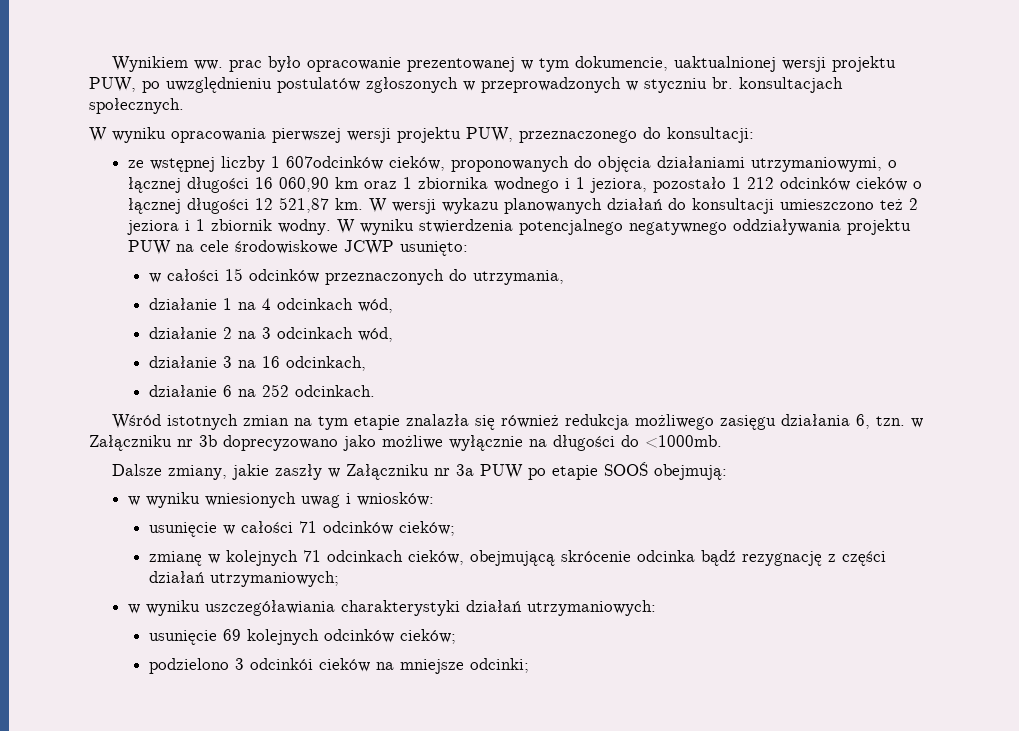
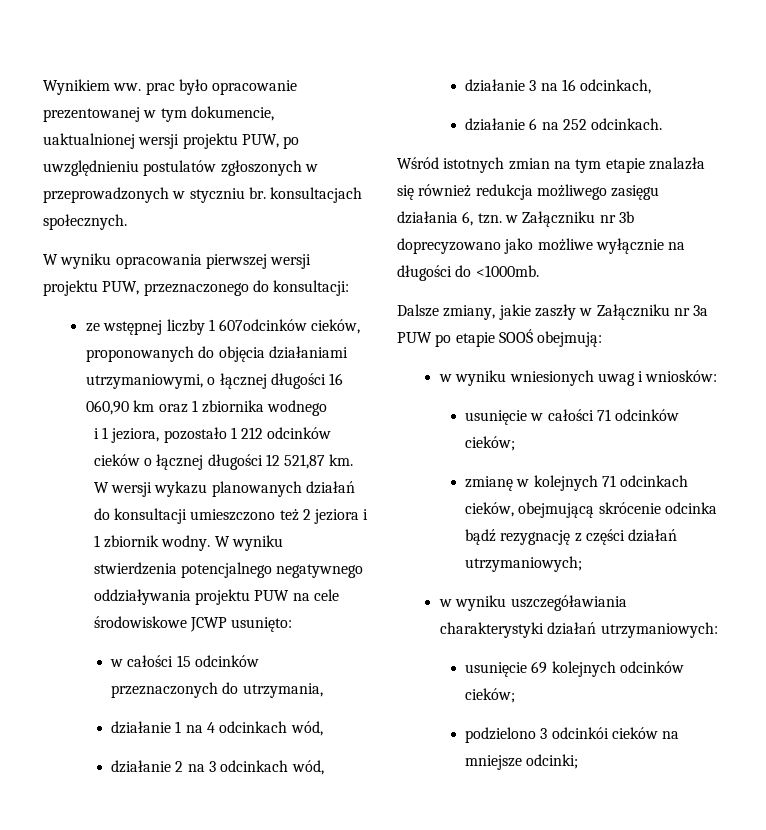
(559, 185) none -> (328, 408) //

